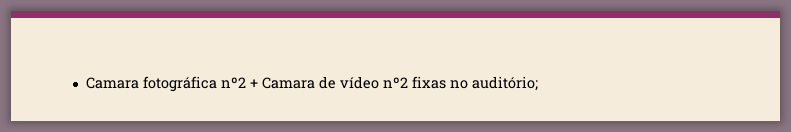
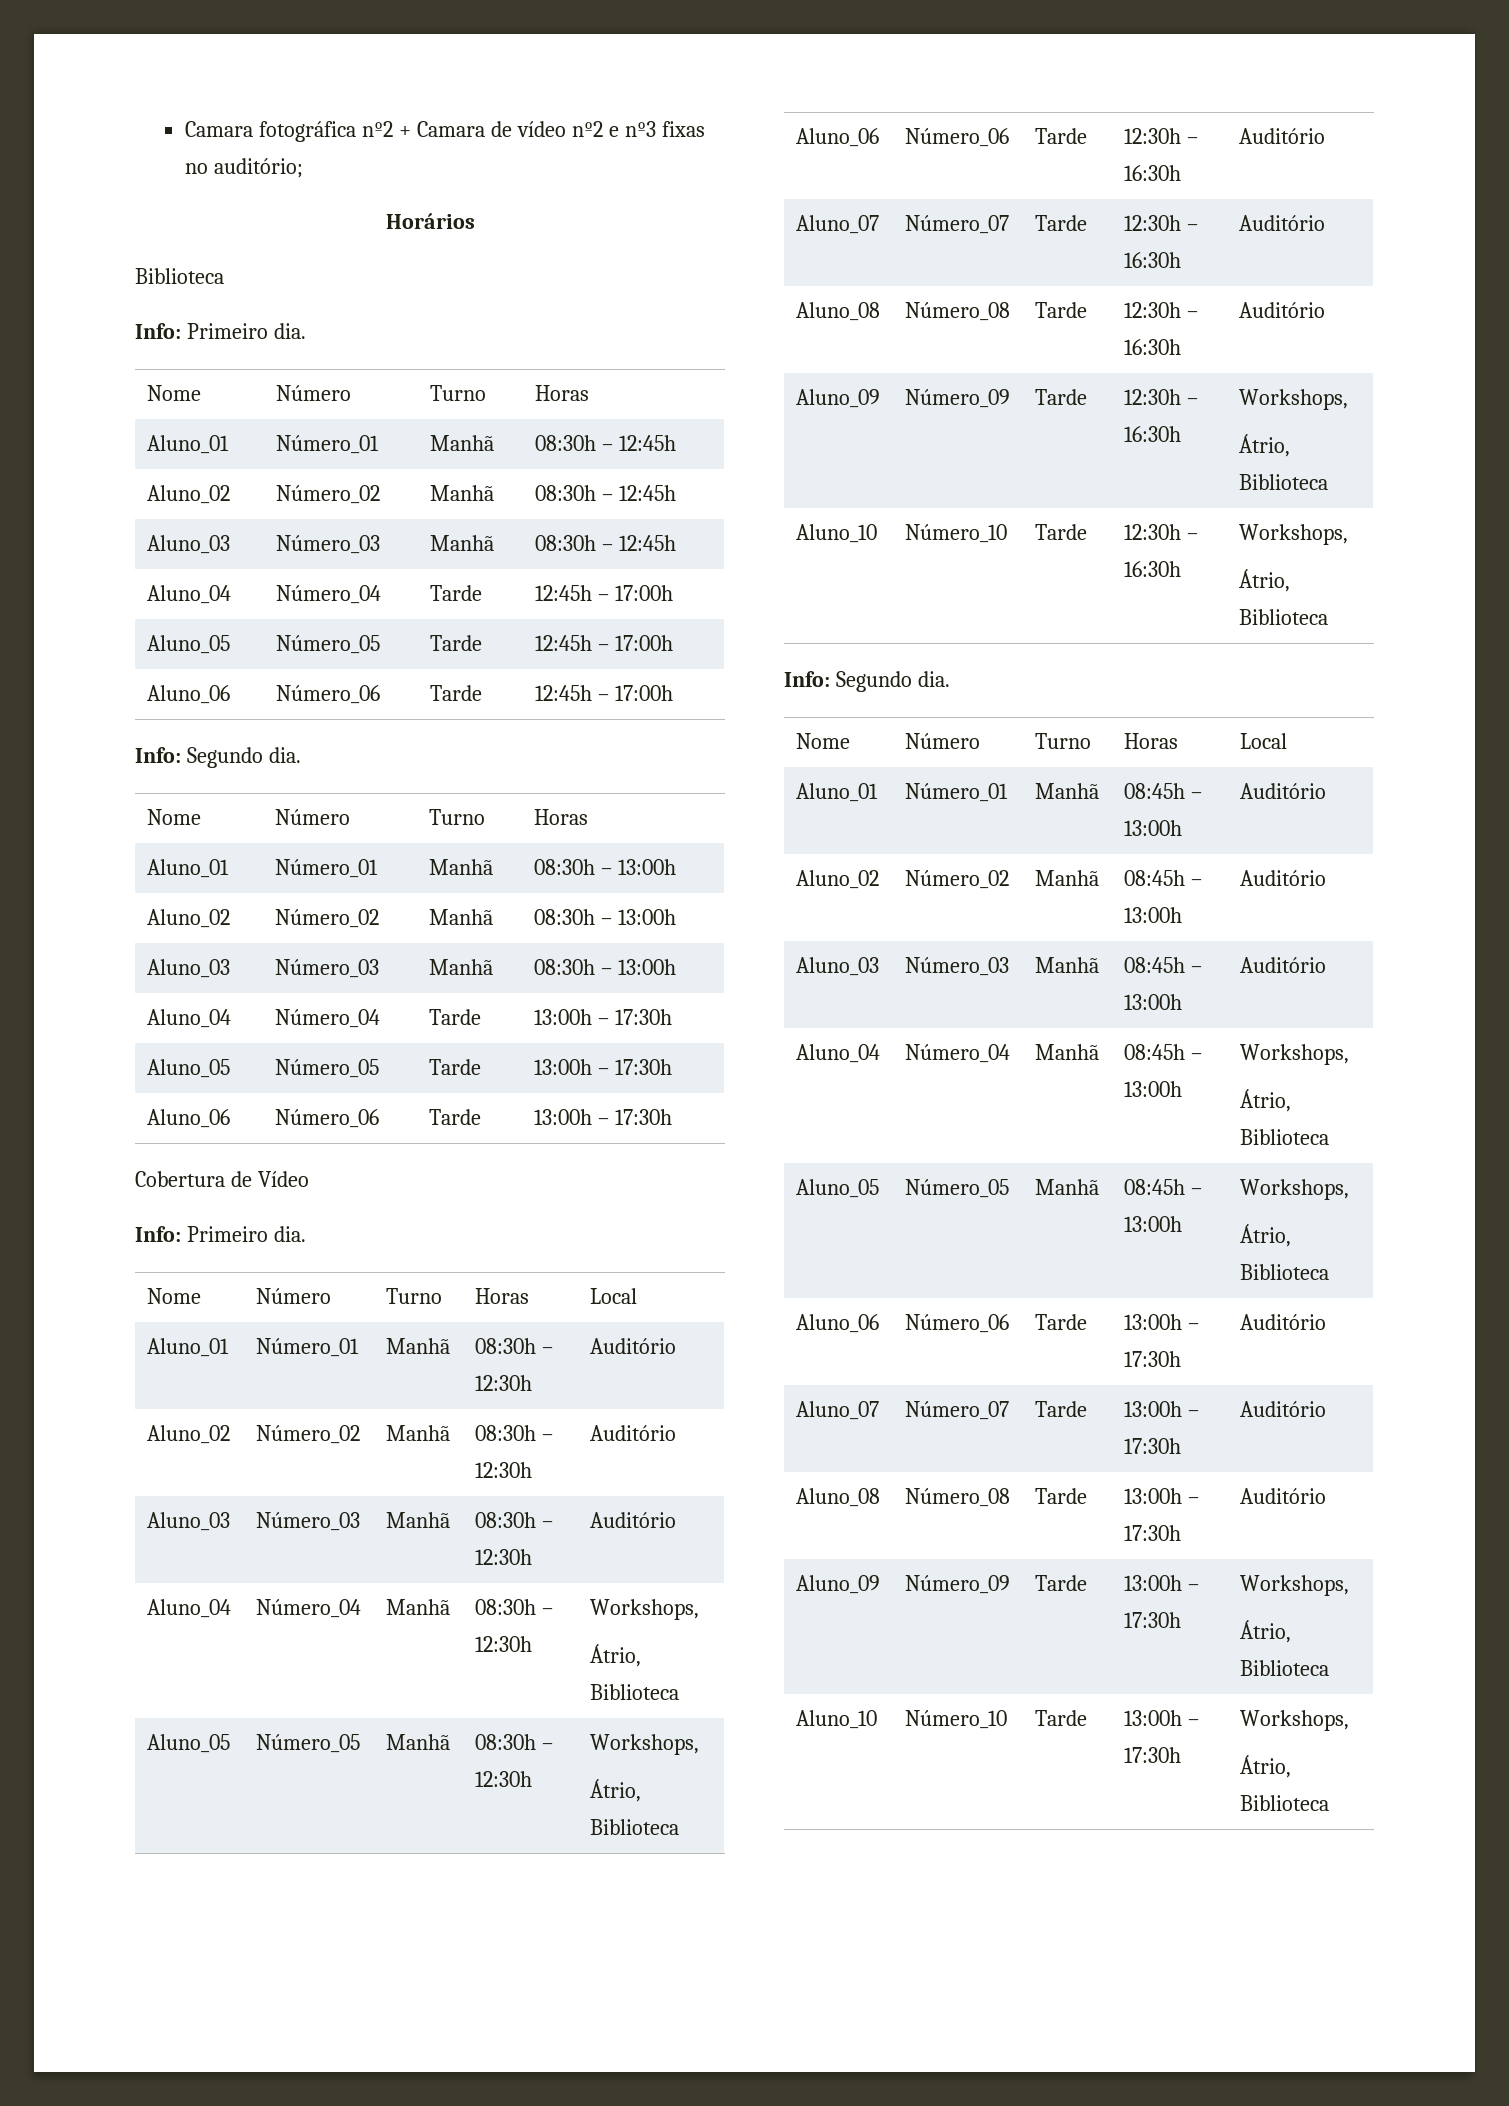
(409, 82) none -> [608,121,656,137] e nº3
(539, 83) none -> [385,213,475,229] [135,268,224,284] [135,323,306,339] [147,385,202,401] [276,385,352,401] [430,385,487,401] [535,385,590,401] [147,435,230,454] [276,435,380,454] [430,435,495,451] [535,435,676,451] [147,485,231,504] [276,485,381,504] [430,485,495,501] [535,485,676,501] [147,535,231,554] [276,535,381,554] [430,535,495,551] [535,535,676,551] [147,585,232,604] [276,585,382,604] [430,585,483,601] [535,585,673,601] [147,635,231,654] [276,635,381,654] [430,635,483,651] [535,635,673,651] [147,685,231,704] [276,685,381,704] [430,685,483,701] [535,685,673,701] [135,747,301,768] [147,809,202,825] [275,809,351,825] [429,809,486,825] [534,809,589,825] [147,859,230,878] [275,859,379,878] [429,859,494,875] [534,859,676,875] [147,909,231,928] [275,909,380,928] [429,909,494,925] [534,909,676,925] [147,959,231,978] [275,959,380,978] [429,959,494,975] [534,959,676,975] [147,1009,232,1028] [275,1009,381,1028] [429,1009,482,1025] [534,1009,672,1025] [147,1059,231,1078] [275,1059,380,1078] [429,1059,482,1075] [534,1059,672,1075] [147,1109,231,1128] [275,1109,380,1128] [429,1109,482,1125] [534,1109,672,1125] [135,1171,309,1187] [135,1226,306,1242] [147,1288,202,1304] [256,1288,332,1304] [386,1288,443,1304] [475,1288,530,1304] [590,1288,638,1304] [147,1338,230,1357] [256,1338,360,1357] [386,1338,451,1354] [475,1338,554,1354] [475,1375,533,1391] [590,1338,677,1354] [147,1425,231,1444] [256,1425,361,1444] [386,1425,451,1441] [475,1425,554,1441] [475,1462,533,1478] [590,1425,677,1441] [147,1512,231,1531] [256,1512,361,1531] [386,1512,451,1528] [475,1512,554,1528] [475,1549,533,1565] [590,1512,677,1528] [147,1599,232,1618] [256,1599,362,1618] [386,1599,451,1615] [475,1599,554,1615] [475,1636,533,1652] [590,1599,700,1620] [590,1644,642,1667] [590,1684,680,1700] [147,1734,231,1753] [256,1734,361,1753] [386,1734,451,1750] [475,1734,554,1750] [475,1771,533,1787] [590,1734,700,1755] [590,1779,642,1802] [590,1819,680,1835] [796,128,880,147] [905,128,1010,147] [1035,128,1088,144] [1124,128,1199,144] [1124,165,1182,181] [1239,128,1326,144] [796,215,880,234] [905,215,1010,234] [1035,215,1088,231] [1124,215,1199,231] [1124,252,1182,268] [1239,215,1326,231] [796,302,881,321] [905,302,1011,321] [1035,302,1088,318] [1124,302,1199,318] [1124,339,1182,355] [1239,302,1326,318] [796,389,881,408] [905,389,1011,408] [1035,389,1088,405] [1124,389,1199,405] [1124,426,1182,442] [1239,389,1349,410] [1239,434,1291,457] [1239,474,1329,490] [796,524,878,543] [905,524,1008,543] [1035,524,1088,540] [1124,524,1199,540] [1124,561,1182,577] [1239,524,1349,545] [1239,569,1291,592] [1239,609,1329,625] [784,671,950,692] [796,733,851,749] [905,733,981,749] [1035,733,1092,749] [1124,733,1179,749] [1240,733,1288,749] [796,783,879,802] [905,783,1009,802] [1035,783,1100,799] [1124,783,1203,799] [1124,820,1183,836] [1240,783,1327,799] [796,870,880,889] [905,870,1010,889] [1035,870,1100,886] [1124,870,1203,886] [1124,907,1183,923] [1240,870,1327,886] [796,957,880,976] [905,957,1010,976] [1035,957,1100,973] [1124,957,1203,973] [1124,994,1183,1010] [1240,957,1327,973] [796,1044,881,1063] [905,1044,1011,1063] [1035,1044,1100,1060] [1124,1044,1203,1060] [1124,1081,1183,1097] [1240,1044,1350,1065] [1240,1089,1292,1112] [1240,1129,1330,1145] [796,1179,880,1198] [905,1179,1010,1198] [1035,1179,1100,1195] [1124,1179,1203,1195] [1124,1216,1183,1232] [1240,1179,1350,1200] [1240,1224,1292,1247] [1240,1264,1330,1280] [796,1314,880,1333] [905,1314,1010,1333] [1035,1314,1088,1330] [1124,1314,1200,1330] [1124,1351,1182,1367] [1240,1314,1327,1330] [796,1401,880,1420] [905,1401,1010,1420] [1035,1401,1088,1417] [1124,1401,1200,1417] [1124,1438,1182,1454] [1240,1401,1327,1417] [796,1488,881,1507] [905,1488,1011,1507] [1035,1488,1088,1504] [1124,1488,1200,1504] [1124,1525,1182,1541] [1240,1488,1327,1504] [796,1575,881,1594] [905,1575,1011,1594] [1035,1575,1088,1591] [1124,1575,1200,1591] [1124,1612,1182,1628] [1240,1575,1350,1596] [1240,1620,1292,1643] [1240,1660,1330,1676] [796,1710,878,1729] [905,1710,1008,1729] [1035,1710,1088,1726] [1124,1710,1200,1726] [1124,1747,1182,1763] [1240,1710,1350,1731] [1240,1755,1292,1778] [1240,1795,1330,1811] // Horários // Biblioteca // Info: Primeiro dia. // Nome | Número | Turno | Horas // Aluno_01 | Número_01 | Manhã | 08:30h – 12:45h // Aluno_02 | Número_02 | Manhã | 08:30h – 12:45h // Aluno_03 | Número_03 | Manhã | 08:30h – 12:45h // Aluno_04 | Número_04 | Tarde | 12:45h – 17:00h // Aluno_05 | Número_05 | Tarde | 12:45h – 17:00h // Aluno_06 | Número_06 | Tarde | 12:45h – 17:00h // Info: Segundo dia. // Nome | Número | Turno | Horas // Aluno_01 | Número_01 | Manhã | 08:30h – 13:00h // Aluno_02 | Número_02 | Manhã | 08:30h – 13:00h // Aluno_03 | Número_03 | Manhã | 08:30h – 13:00h // Aluno_04 | Número_04 | Tarde | 13:00h – 17:30h // Aluno_05 | Número_05 | Tarde | 13:00h – 17:30h // Aluno_06 | Número_06 | Tarde | 13:00h – 17:30h // Cobertura de Vídeo // Info: Primeiro dia. // Nome | Número | Turno | Horas | Local // Aluno_01 | Número_01 | Manhã | 08:30h – 12:30h | Auditório // Aluno_02 | Número_02 | Manhã | 08:30h – 12:30h | Auditório // Aluno_03 | Número_03 | Manhã | 08:30h – 12:30h | Auditório // Aluno_04 | Número_04 | Manhã | 08:30h – 12:30h | Workshops, // Átrio, Biblioteca // Aluno_05 | Número_05 | Manhã | 08:30h – 12:30h | Workshops, // Átrio, Biblioteca // Aluno_06 | Número_06 | Tarde | 12:30h – 16:30h | Auditório // Aluno_07 | Número_07 | Tarde | 12:30h – 16:30h | Auditório // Aluno_08 | Número_08 | Tarde | 12:30h – 16:30h | Auditório // Aluno_09 | Número_09 | Tarde | 12:30h – 16:30h | Workshops, // Átrio, Biblioteca // Aluno_10 | Número_10 | Tarde | 12:30h – 16:30h | Workshops, // Átrio, Biblioteca // Info: Segundo dia. // Nome | Número | Turno | Horas | Local // Aluno_01 | Número_01 | Manhã | 08:45h – 13:00h | Auditório // Aluno_02 | Número_02 | Manhã | 08:45h – 13:00h | Auditório // Aluno_03 | Número_03 | Manhã | 08:45h – 13:00h | Auditório // Aluno_04 | Número_04 | Manhã | 08:45h – 13:00h | Workshops, // Átrio, Biblioteca // Aluno_05 | Número_05 | Manhã | 08:45h – 13:00h | Workshops, // Átrio, Biblioteca // Aluno_06 | Número_06 | Tarde | 13:00h – 17:30h | Auditório // Aluno_07 | Número_07 | Tarde | 13:00h – 17:30h | Auditório // Aluno_08 | Número_08 | Tarde | 13:00h – 17:30h | Auditório // Aluno_09 | Número_09 | Tarde | 13:00h – 17:30h | Workshops, // Átrio, Biblioteca // Aluno_10 | Número_10 | Tarde | 13:00h – 17:30h | Workshops, // Átrio, Biblioteca

